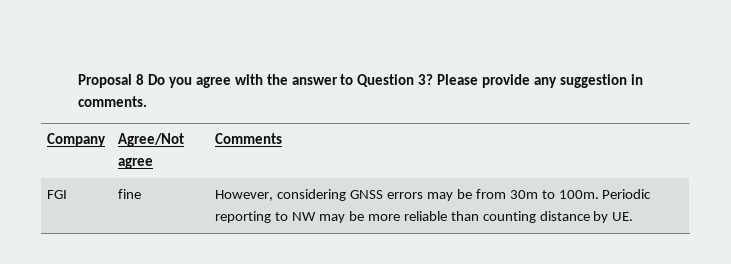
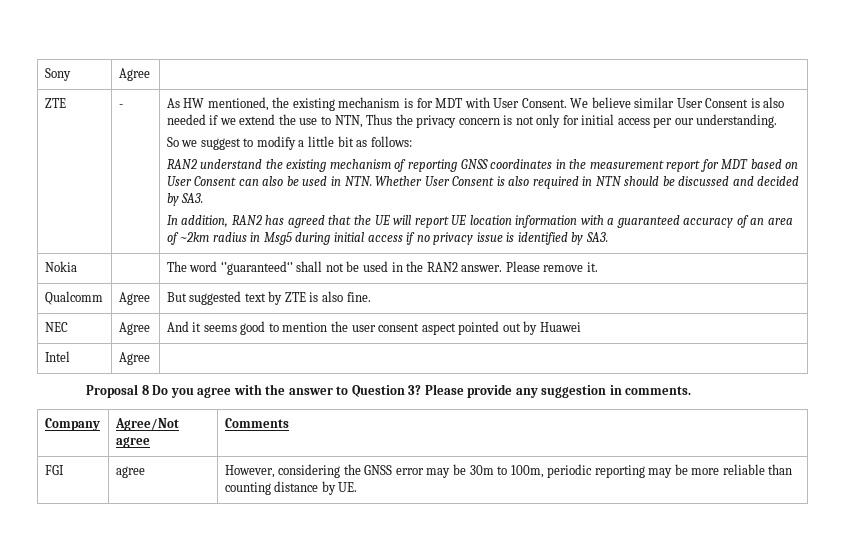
(78, 81) none -> [44,68,71,81] [118,68,150,81] [44,98,66,108] [118,104,123,108] [166,97,785,111] [166,114,778,128] [166,136,412,150] [166,159,799,172] [166,176,800,189] [166,193,204,206] [166,215,793,228] [166,232,608,245] [44,261,77,272] [166,261,598,275] [44,291,103,305] [118,292,150,305] [166,291,371,305] [44,322,68,332] [118,322,150,335] [166,321,581,335] [44,351,70,362] [118,352,150,365] Sony | Agree | // ZTE | - | As HW mentioned, the existing mechanism is for MDT with User Consent. We believe similar User Consent is also needed if we extend the use to NTN, Thus the privacy concern is not only for initial access per our understanding. // So we suggest to modify a little bit as follows: // RAN2 understand the existing mechanism of reporting GNSS coordinates in the measurement report for MDT based on User Consent can also be used in NTN. Whether User Consent is also required in NTN should be discussed and decided by SA3. // In addition, RAN2 has agreed that the UE will report UE location information with a guaranteed accuracy of an area of ~2km radius in Msg5 during initial access if no privacy issue is identified by SA3. // Nokia | | The word ‘’guaranteed‘’ shall not be used in the RAN2 answer. Please remove it. // Qualcomm | Agree | But suggested text by ZTE is also fine. // NEC | Agree | And it seems good to mention the user consent aspect pointed out by Huawei // Intel | Agree | //
[118,189,142,199] fine -> [115,466,145,478] agree
[350,189,506,201] GNSS errors may be from -> [343,464,466,478] the GNSS error may be
[558,189,652,199] [215,211,317,223] 100m. Periodic reporting to NW -> [510,464,645,478] 100m, periodic reporting

